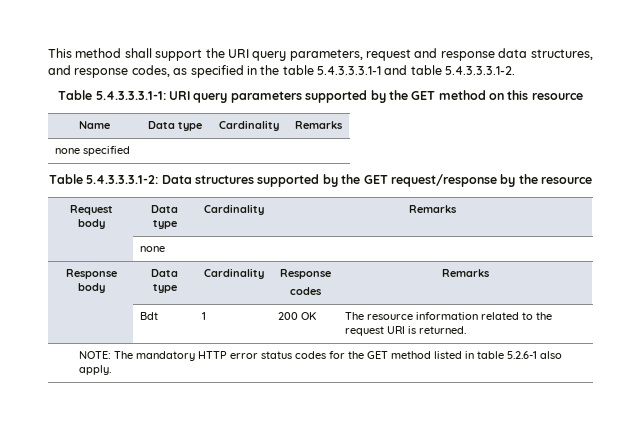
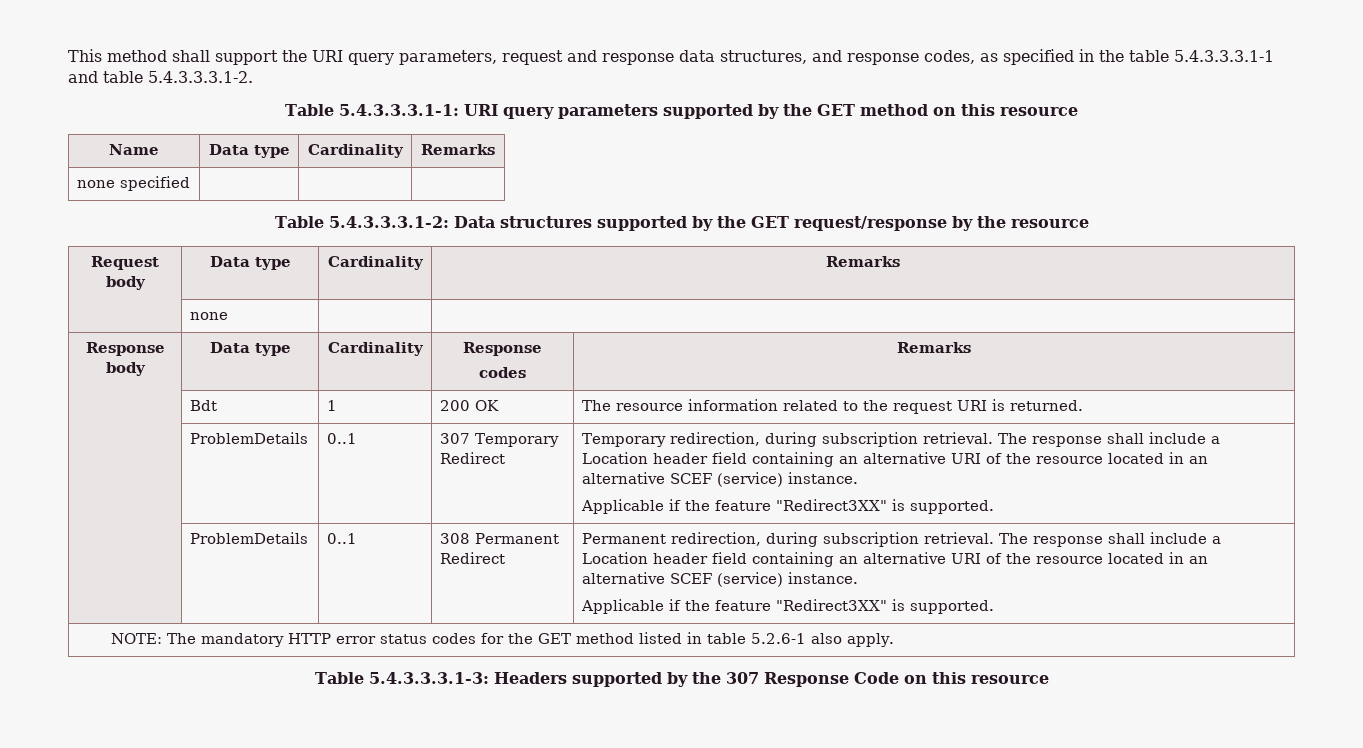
(467, 330) none -> [189,432,308,444] [326,433,357,444] [439,433,559,447] [439,452,505,464] [581,432,1220,447] [581,452,1208,467] [581,472,858,487] [580,499,994,514] [189,532,308,544] [326,533,357,544] [439,533,559,544] [439,552,505,564] [581,532,1221,547] [581,552,1208,567] [581,572,858,587] [580,599,994,614] // | ProblemDetails | 0..1 | 307 Temporary Redirect | Temporary redirection, during subscription retrieval. The response shall include a Location header field containing an alternative URI of the resource located in an alternative SCEF (service) instance. // Applicable if the feature "Redirect3XX" is supported. // | ProblemDetails | 0..1 | 308 Permanent Redirect | Permanent redirection, during subscription retrieval. The response shall include a Location header field containing an alternative URI of the resource located in an alternative SCEF (service) instance. // Applicable if the feature "Redirect3XX" is supported.
(112, 370) none -> [314,672,1049,687] // Table 5.4.3.3.3.1-3: Headers supported by the 307 Response Code on this resource

